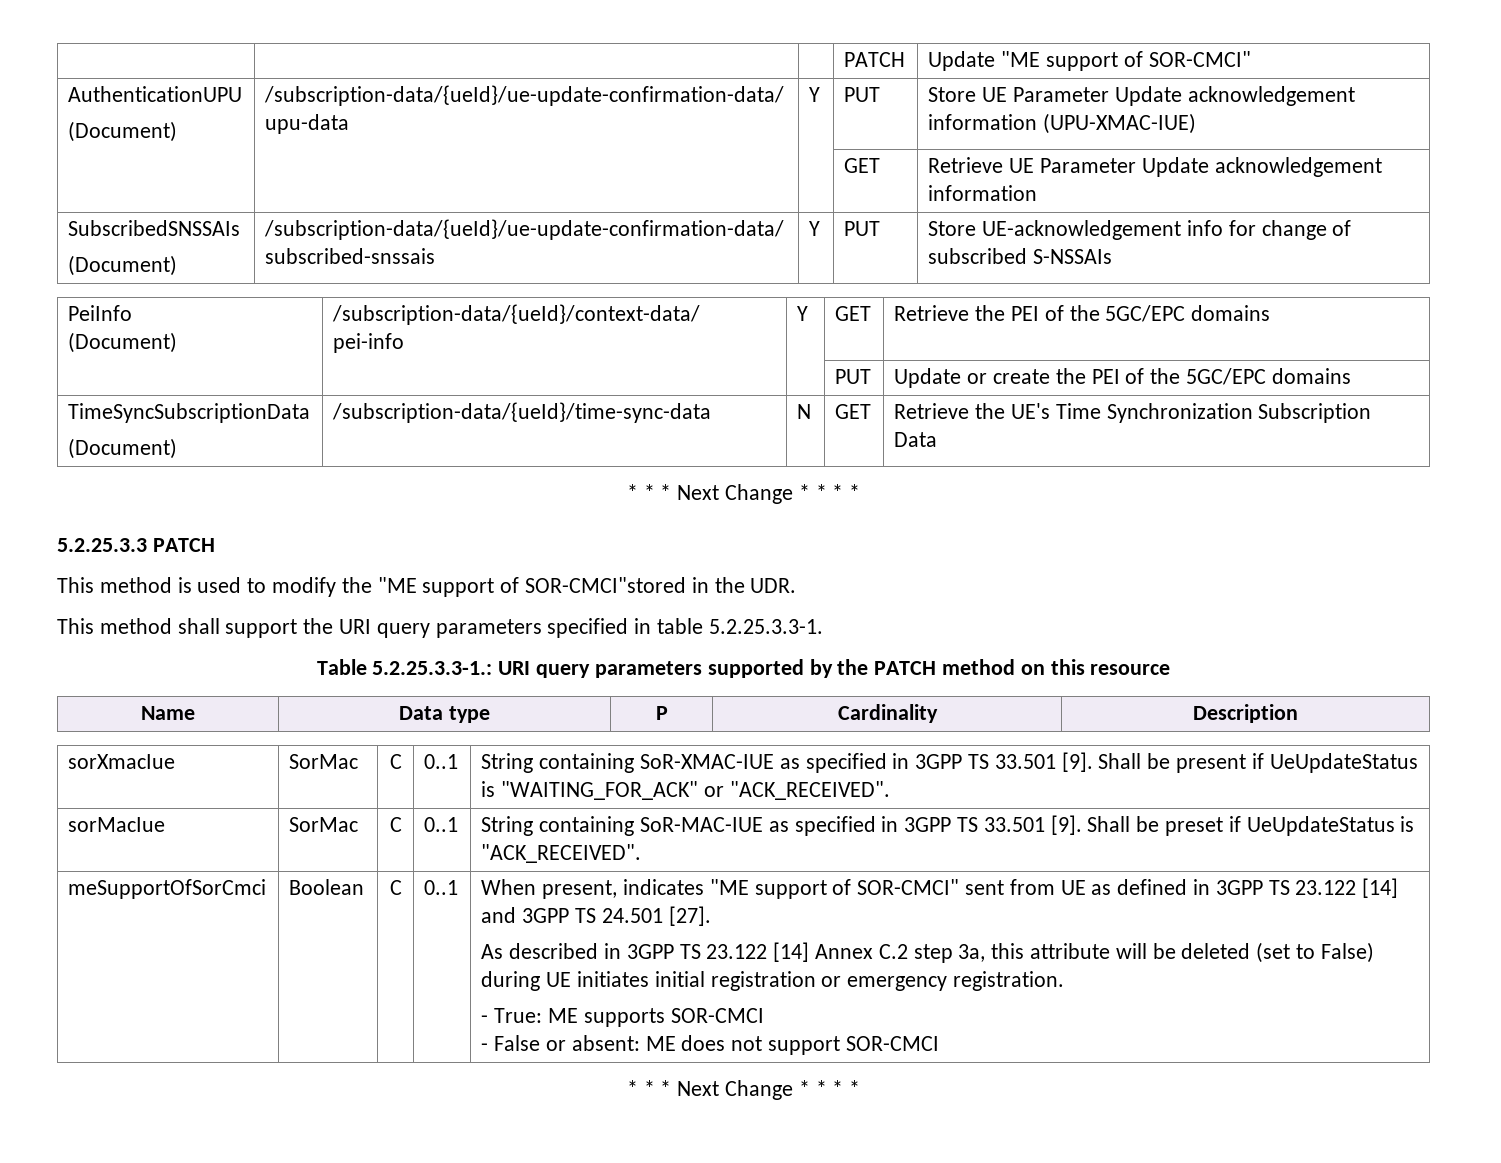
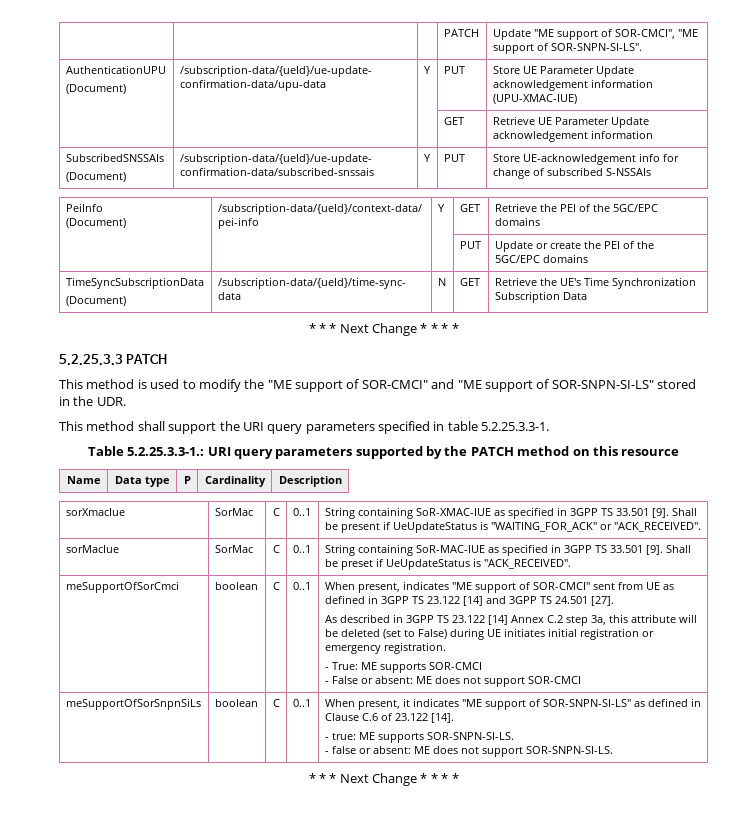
[1148,51,1251,67] SOR-CMCI" -> [614,29,698,39] [492,43,642,54] SOR-CMCI", "ME support of SOR-SNPN-SI-LS".
[525,577,687,593] SOR-CMCI"stored -> [361,379,696,392] SOR-CMCI" and "ME support of SOR-SNPN-SI-LS" stored
[289,879,365,895] Boolean -> [214,582,258,590] boolean
(939, 1043) none -> [65,698,201,710] [214,699,258,707] [272,699,280,707] [292,699,311,707] [324,698,701,710] [324,713,454,723] [324,732,514,743] [324,746,613,757] // meSupportOfSorSnpnSiLs | boolean | C | 0..1 | When present, it indicates "ME support of SOR-SNPN-SI-LS" as defined in Clause C.6 of 23.122 [14]. // - true: ME supports SOR-SNPN-SI-LS. // - false or absent: ME does not support SOR-SNPN-SI-LS.

